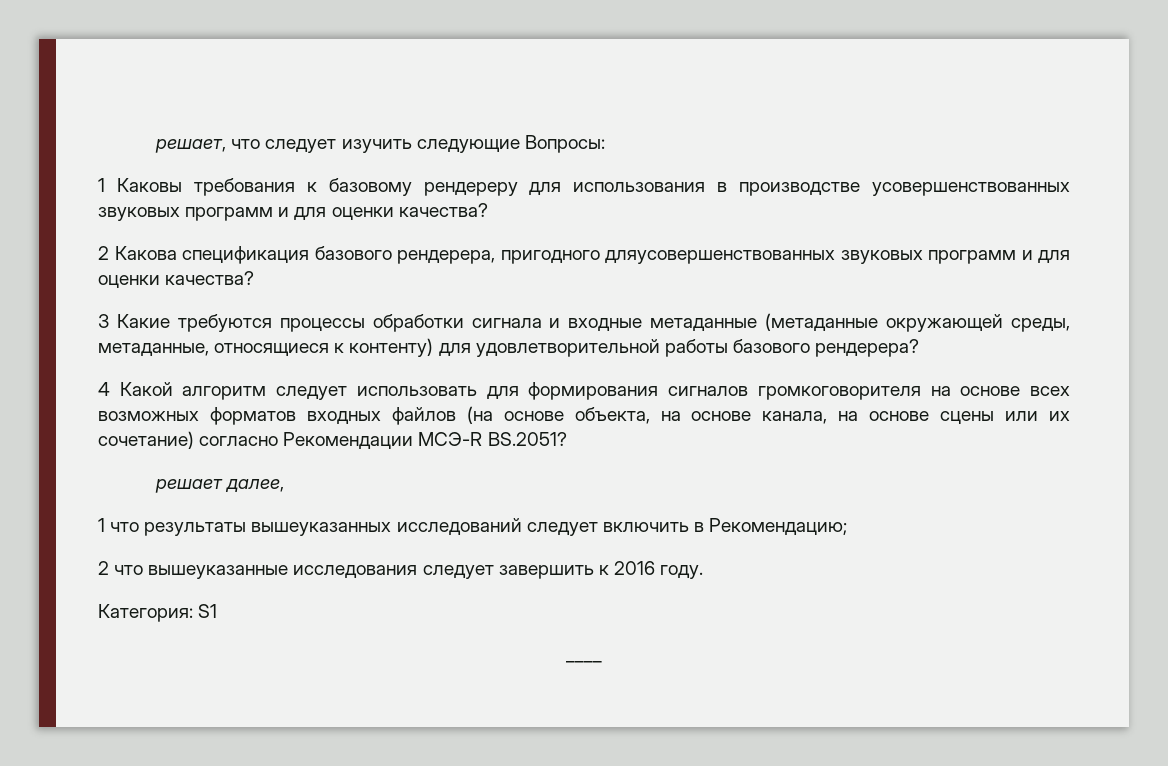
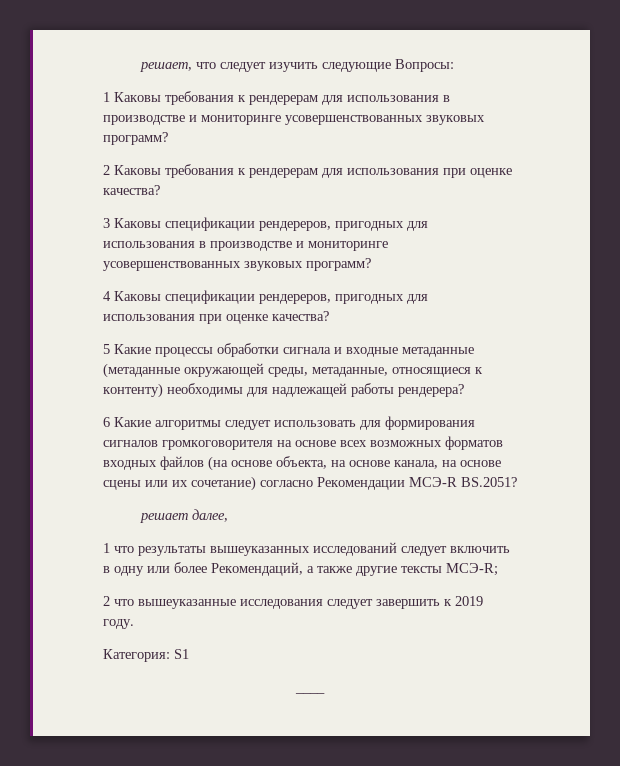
[328,178,1070,196] [98,203,488,221] [98,246,1070,264] [98,271,255,288] [98,314,272,332] базовому рендереру для использования в производстве усовершенствованных звуковых программ и для оценки качества? // 2 Какова спецификация базового рендерера, пригодного дляусовершенствованных звуковых программ и для оценки качества? // 3 Какие требуются -> [249,95,450,105] [103,115,485,125] [103,132,168,145] [103,164,512,178] [103,185,160,195] [103,217,428,231] [103,241,388,251] [103,258,371,271] [103,290,428,304] [103,311,329,324] [103,344,151,354] рендерерам для использования в производстве и мониторинге усовершенствованных звуковых программ? // 2 Каковы требования к рендерерам для использования при оценке качества? // 3 Каковы спецификации рендереров, пригодных для использования в производстве и мониторинге усовершенствованных звуковых программ? // 4 Каковы спецификации рендереров, пригодных для использования при оценке качества? // 5 Какие
[438,339,920,357] [98,382,267,400] для удовлетворительной работы базового рендерера? // 4 Какой алгоритм -> [167,383,464,397] [103,417,221,430] необходимы для надлежащей работы рендерера? // 6 Какие алгоритмы
[709,518,848,535] Рекомендацию; -> [114,562,498,576] одну или более Рекомендаций, а также другие тексты МСЭ-R;
[613,561,655,575] 2016 -> [455,596,483,606] 2019

